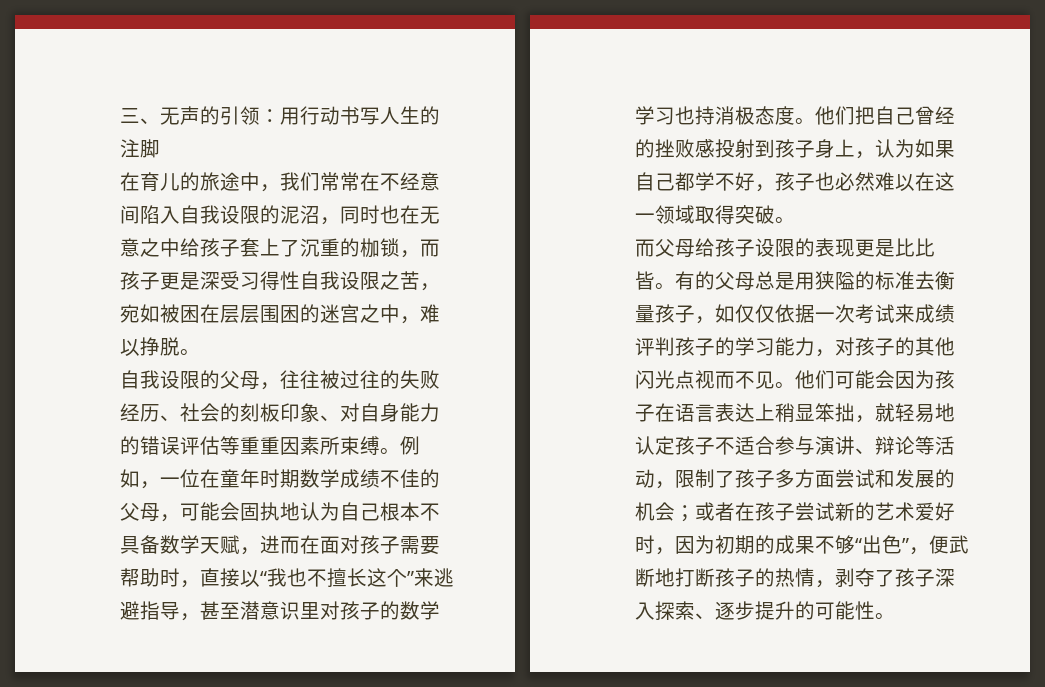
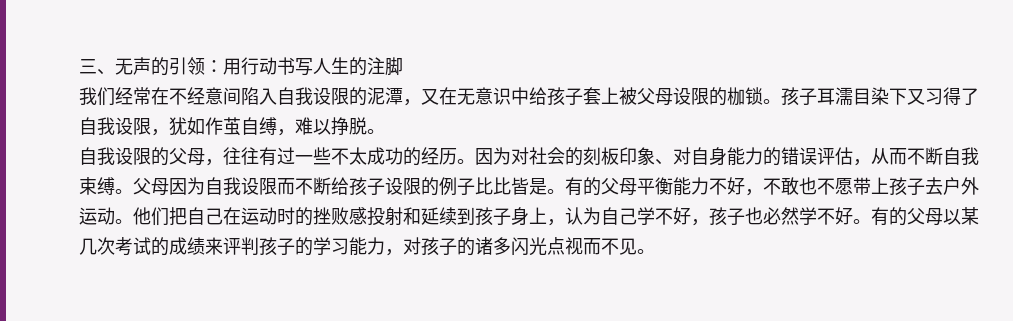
[120,172,340,192] 在育儿的旅途中，我们常 -> [79,87,133,106] 我们经
[300,205,440,225] [120,238,440,258] [120,271,440,291] [120,304,400,323] 沼，同时也在无意之中给孩子套上了沉重的枷锁，而孩子更是深受习得性自我设限之苦，宛如被困在层层围困的迷宫之中 -> [385,87,979,106] [79,117,277,136] 潭，又在无意识中给孩子套上被父母设限的枷锁。孩子耳濡目染下又习得了自我设限，犹如作茧自缚
[320,370,440,389] [120,403,180,422] 被过往的失败经历、 -> [259,147,529,166] 有过一些不太成功的经历。因为对
[220,436,420,455] [120,469,440,489] [120,502,440,522] [120,535,440,555] [120,568,454,588] [120,601,440,621] [635,106,795,125] 等重重因素所束缚。例如，一位在童年时期数学成绩不佳的父母，可能会固执地认为自己根本不具备数学天赋，进而在面对孩子需要帮助时，直接以“我也不擅长这个”来逃避指导，甚至潜意识里对孩子的数学学习也持消极态度 -> [853,147,979,166] [79,177,979,196] [79,207,115,225] ，从而不断自我束缚。父母因为自我设限而不断给孩子设限的例子比比皆是。有的父母平衡能力不好，不敢也不愿带上孩子去户外运动
[915,106,955,125] 曾经 -> [223,207,295,225] 在运动时
(755, 148) none -> [403,207,457,225] 和延续
[915,139,955,158] [635,172,695,191] 如果自己都 -> [601,207,637,225] 自己
[875,172,955,191] [635,205,795,224] [635,238,935,258] [635,271,955,291] [635,304,955,324] 难以在这一领域取得突破。 // 而父母给孩子设限的表现更是比比皆。有的父母总是用狭隘的标准去衡量孩子，如仅仅依据一次考试来成绩 -> [799,207,979,226] [79,237,223,256] 学不好。有的父母以某几次考试的成绩来
[915,337,955,356] 其他 -> [475,237,511,255] 诸多
[795,370,955,389] [635,403,955,423] [635,436,955,455] [635,469,955,489] [635,502,955,522] [635,535,969,555] [635,568,955,588] [635,601,895,621] 他们可能会因为孩子在语言表达上稍显笨拙，就轻易地认定孩子不适合参与演讲、辩论等活动，限制了孩子多方面尝试和发展的机会；或者在孩子尝试新的艺术爱好时，因为初期的成果不够“出色”，便武断地打断孩子的热情，剥夺了孩子深入探索、逐步提升的可能性。 -> (655, 251) none

